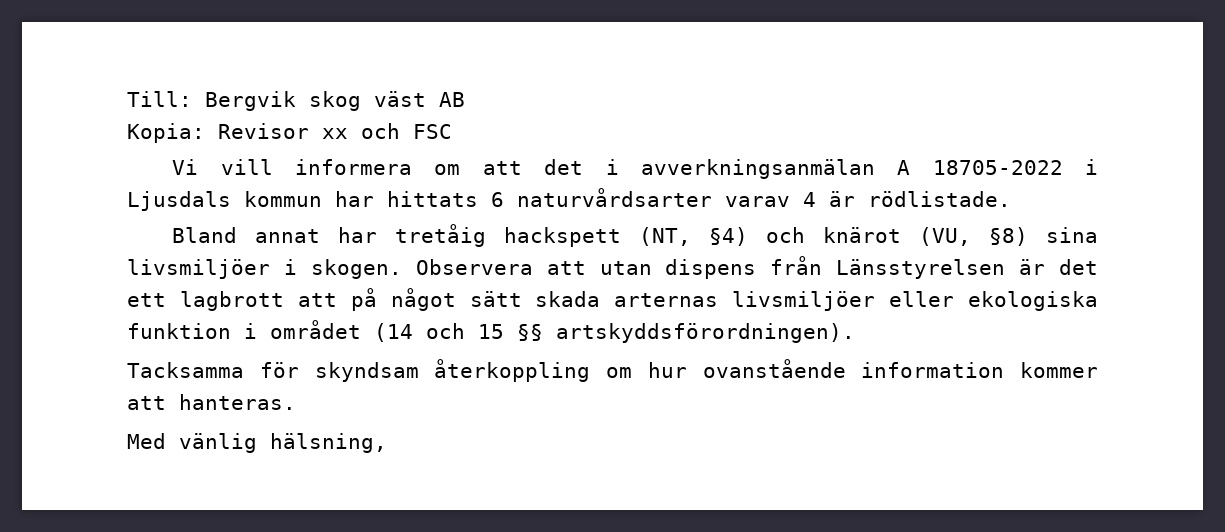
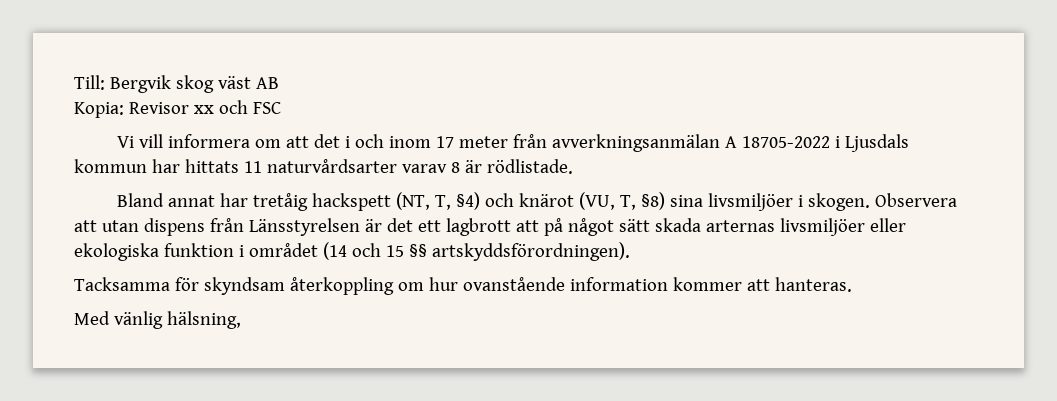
(619, 167) none -> [355,134,548,148] och inom 17 meter från
[491,192,504,207] 6 -> [243,161,262,173] 11
[803,192,816,207] 4 -> [450,162,460,173] 8
(692, 236) none -> [435,195,452,210] T,
(972, 236) none -> [620,195,637,210] T,

